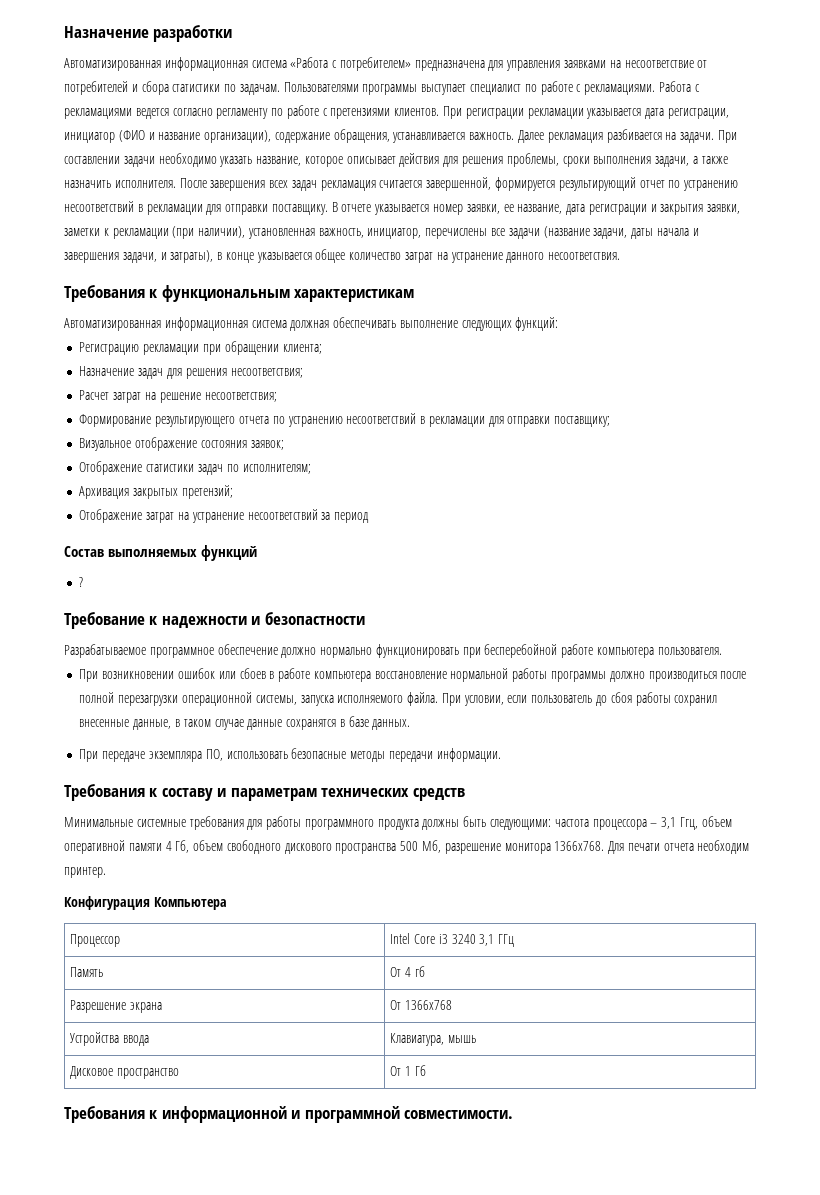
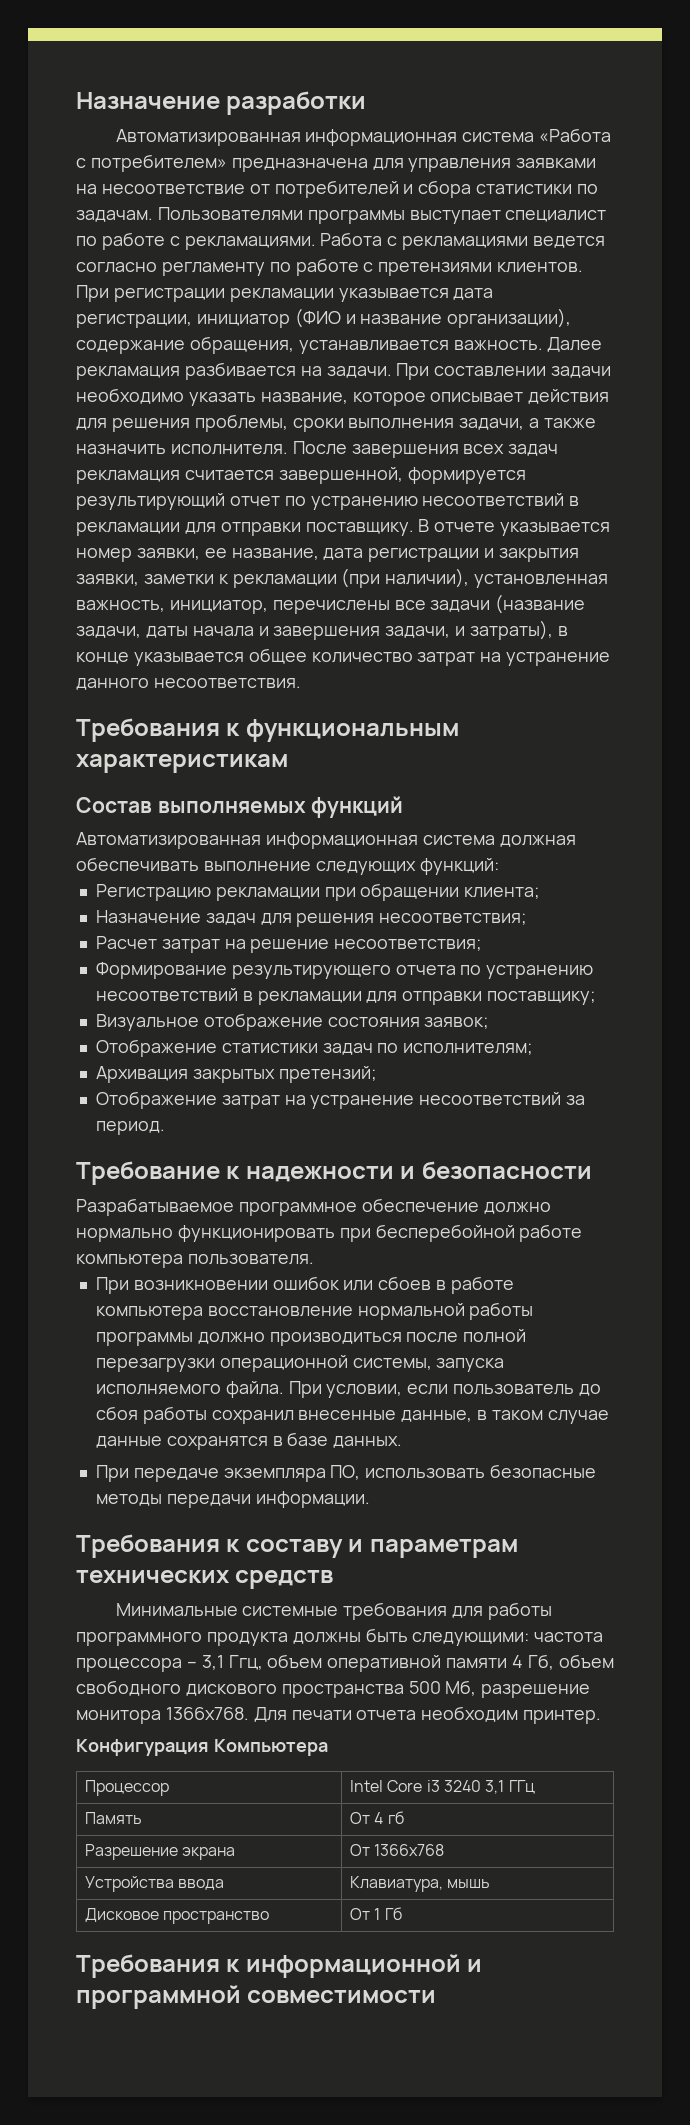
(415, 295) none -> [76,796,404,818] // Состав выполняемых функций
[334,512,370,523] [64,545,258,561] [79,577,84,587] период // Состав выполняемых функций // ? -> [95,1121,165,1135] период.
[264,612,365,625] безопастности -> [421,1161,592,1179] безопасности
[404,1110,514,1119] совместимости. -> [247,1990,437,2003] совместимости

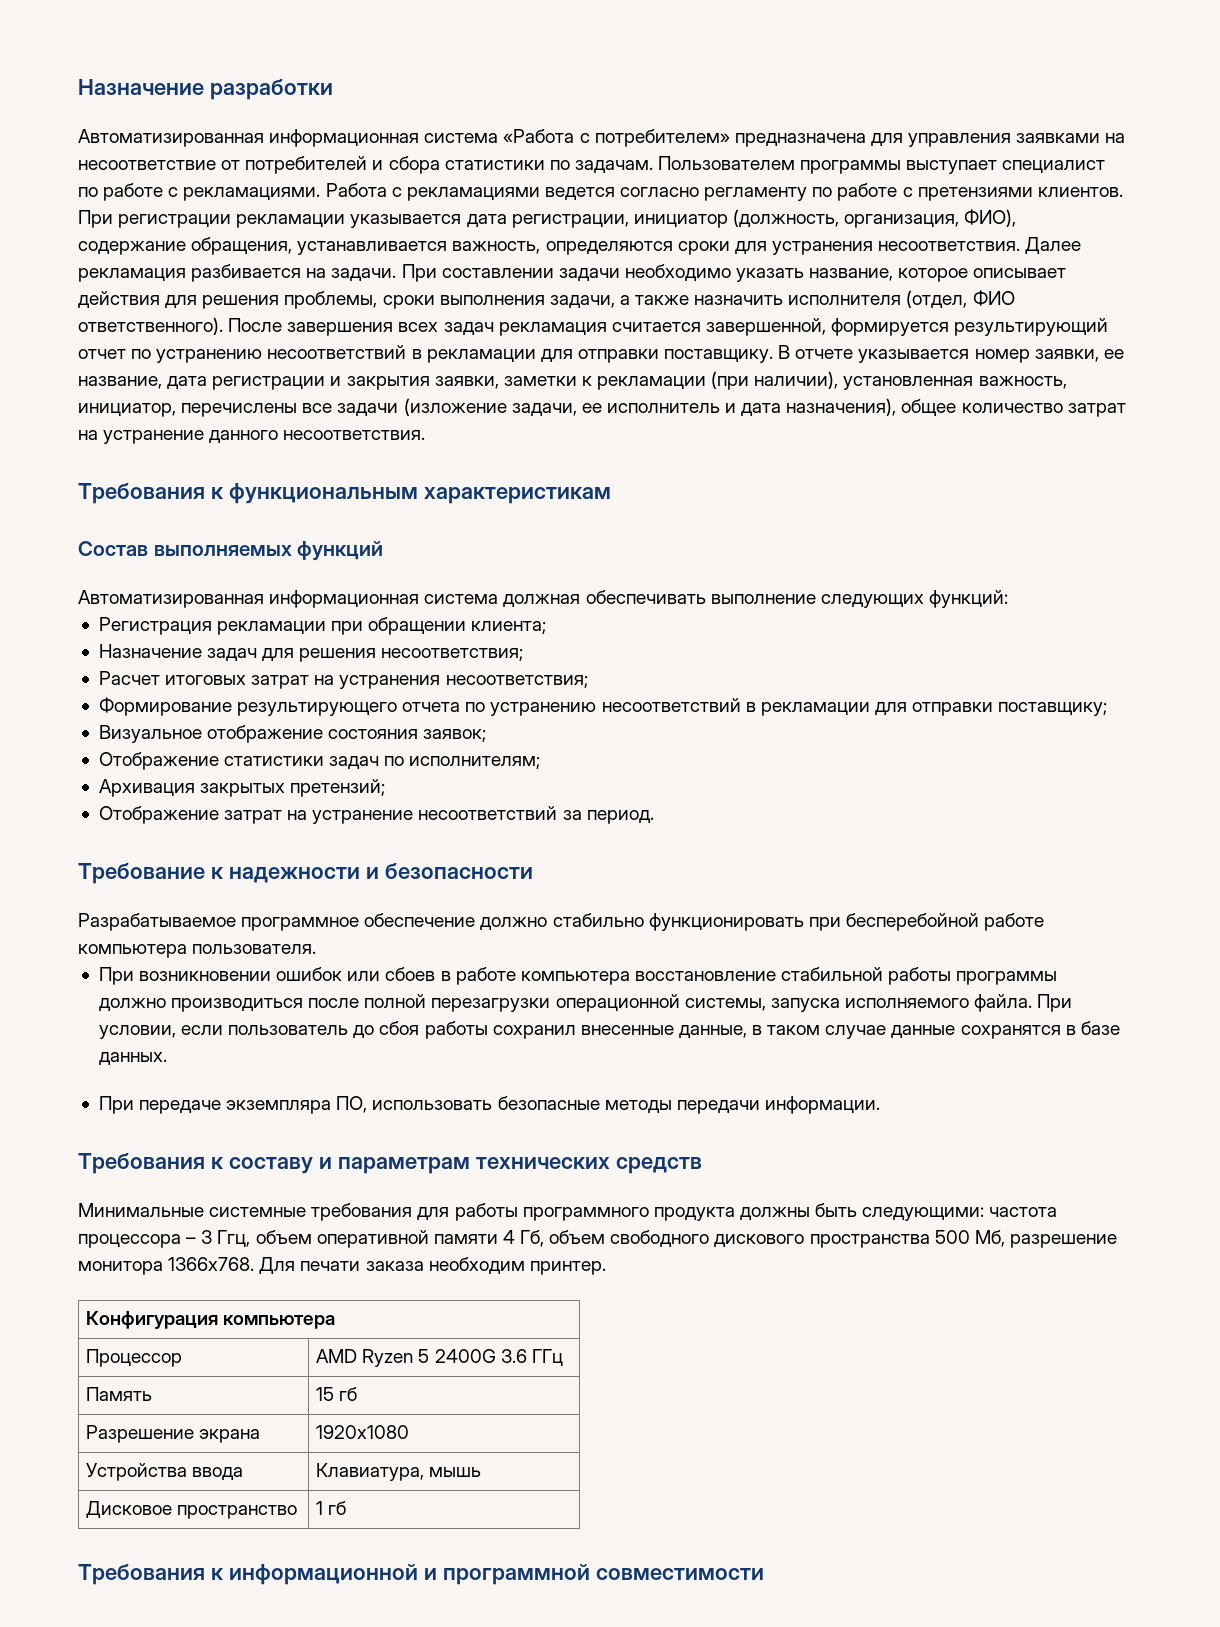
[157,207,303,221] Пользователями -> [658,156,796,170] Пользователем
[294,308,572,328] [76,336,543,354] (ФИО и название организации), содержание обращения, устанавливается важность. -> [732,209,1017,228] [78,237,1021,255] (должность, организация, ФИО), содержание обращения, устанавливается важность, определяются сроки для устранения несоответствия.
[170,444,288,455] исполнителя. -> [788,290,1015,308] [78,317,223,335] исполнителя (отдел, ФИО ответственного).
[495,594,586,614] [76,620,568,640] [76,652,244,666] (название задачи, даты начала и завершения задачи, и затраты), в конце указывается -> [403,398,897,416] (изложение задачи, ее исполнитель и дата назначения),
[95,884,211,901] Регистрацию -> [98,617,212,635] Регистрация
[161,939,330,953] затрат на решение -> [165,675,441,689] итоговых затрат на устранения
[76,1228,173,1242] нормально -> [552,913,644,927] стабильно
[357,1303,465,1320] нормальной -> [781,967,884,981] стабильной
[201,1655,224,1670] 3,1 -> [201,1230,213,1244] 3
[356,1710,417,1720] отчета -> [365,1261,424,1271] заказа
[76,1739,328,1756] // Конфигурация Компьютера -> [86,1311,336,1329] // Конфигурация компьютера
[350,1780,505,1794] Intel Core i3 3240 3,1 -> [316,1349,527,1367] AMD Ryzen 5 2400G 3.6
[350,1812,384,1824] От 4 -> [316,1387,335,1401] 15
[350,1844,445,1856] От 1366х768 -> [316,1425,410,1439] 1920x1080
[350,1907,402,1920] От 1 Гб -> [316,1501,347,1515] 1 гб

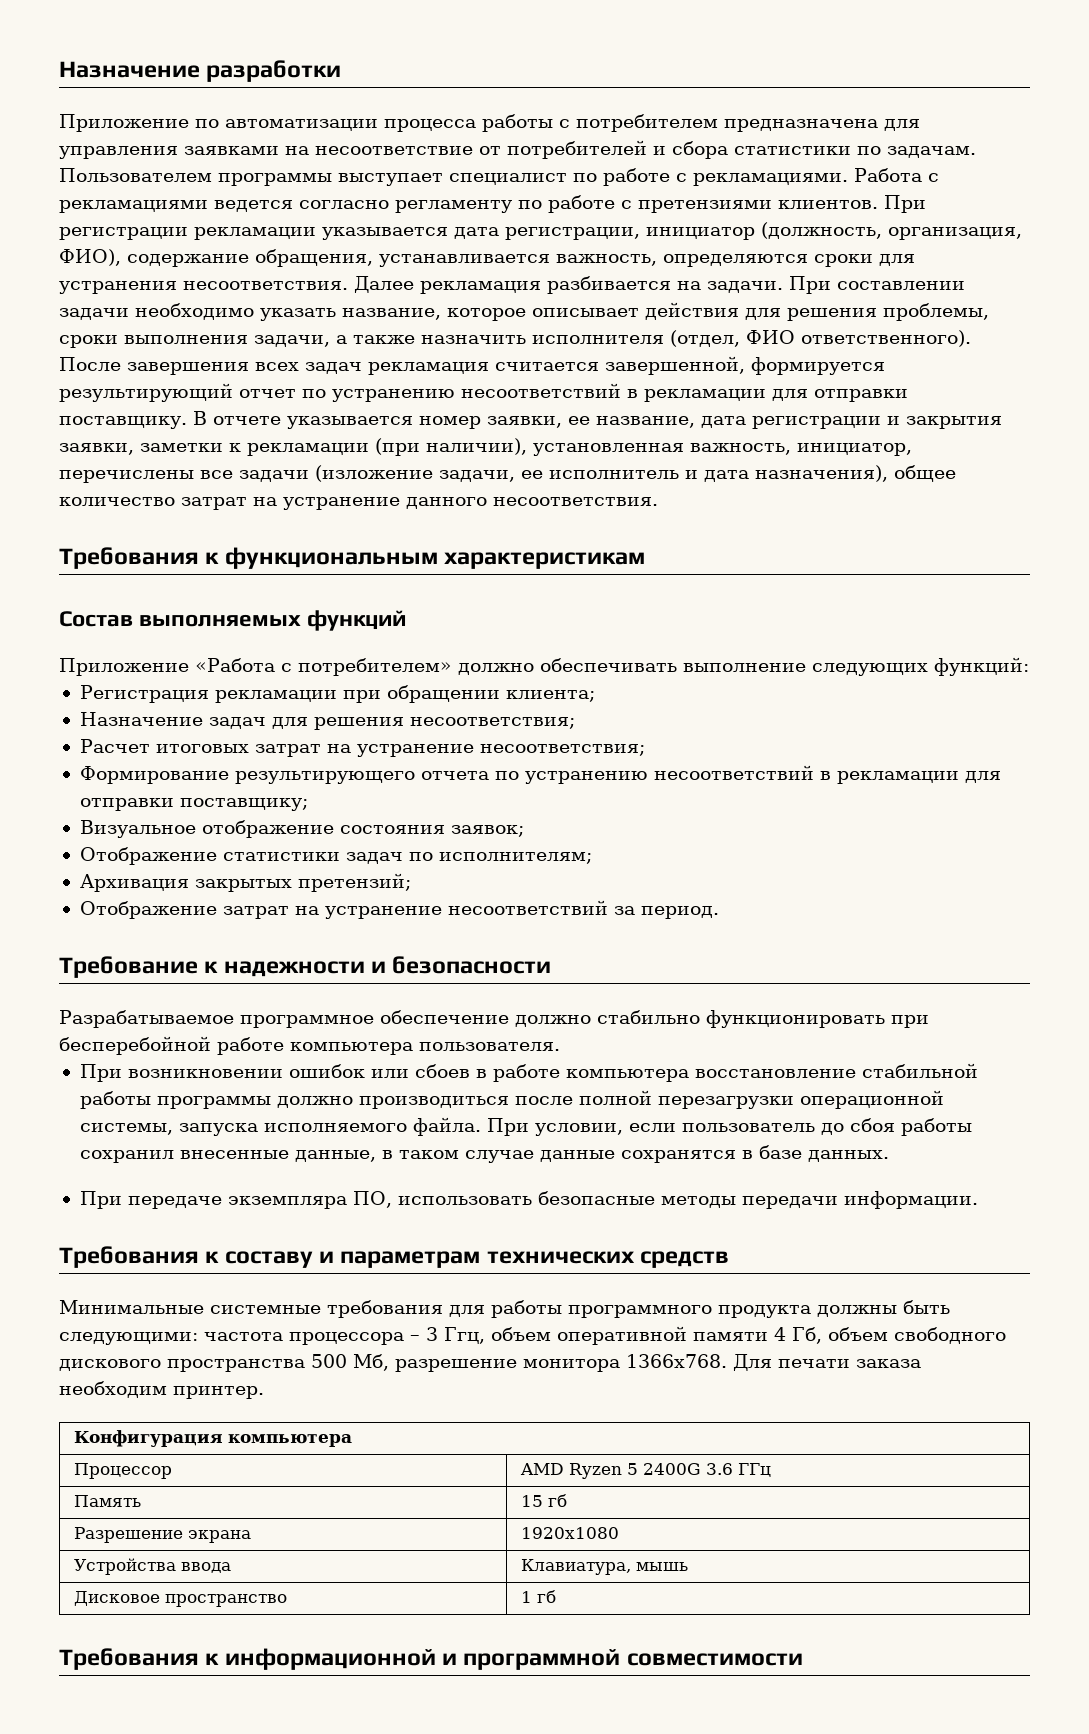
[78,129,730,147] Автоматизированная информационная система «Работа с потребителем» -> [59,114,718,132] Приложение по автоматизации процесса работы с потребителем
[78,590,581,608] Автоматизированная информационная система должная -> [59,658,534,676] Приложение «Работа с потребителем» должно
[339,675,441,689] устранения -> [356,744,474,757] устранение

